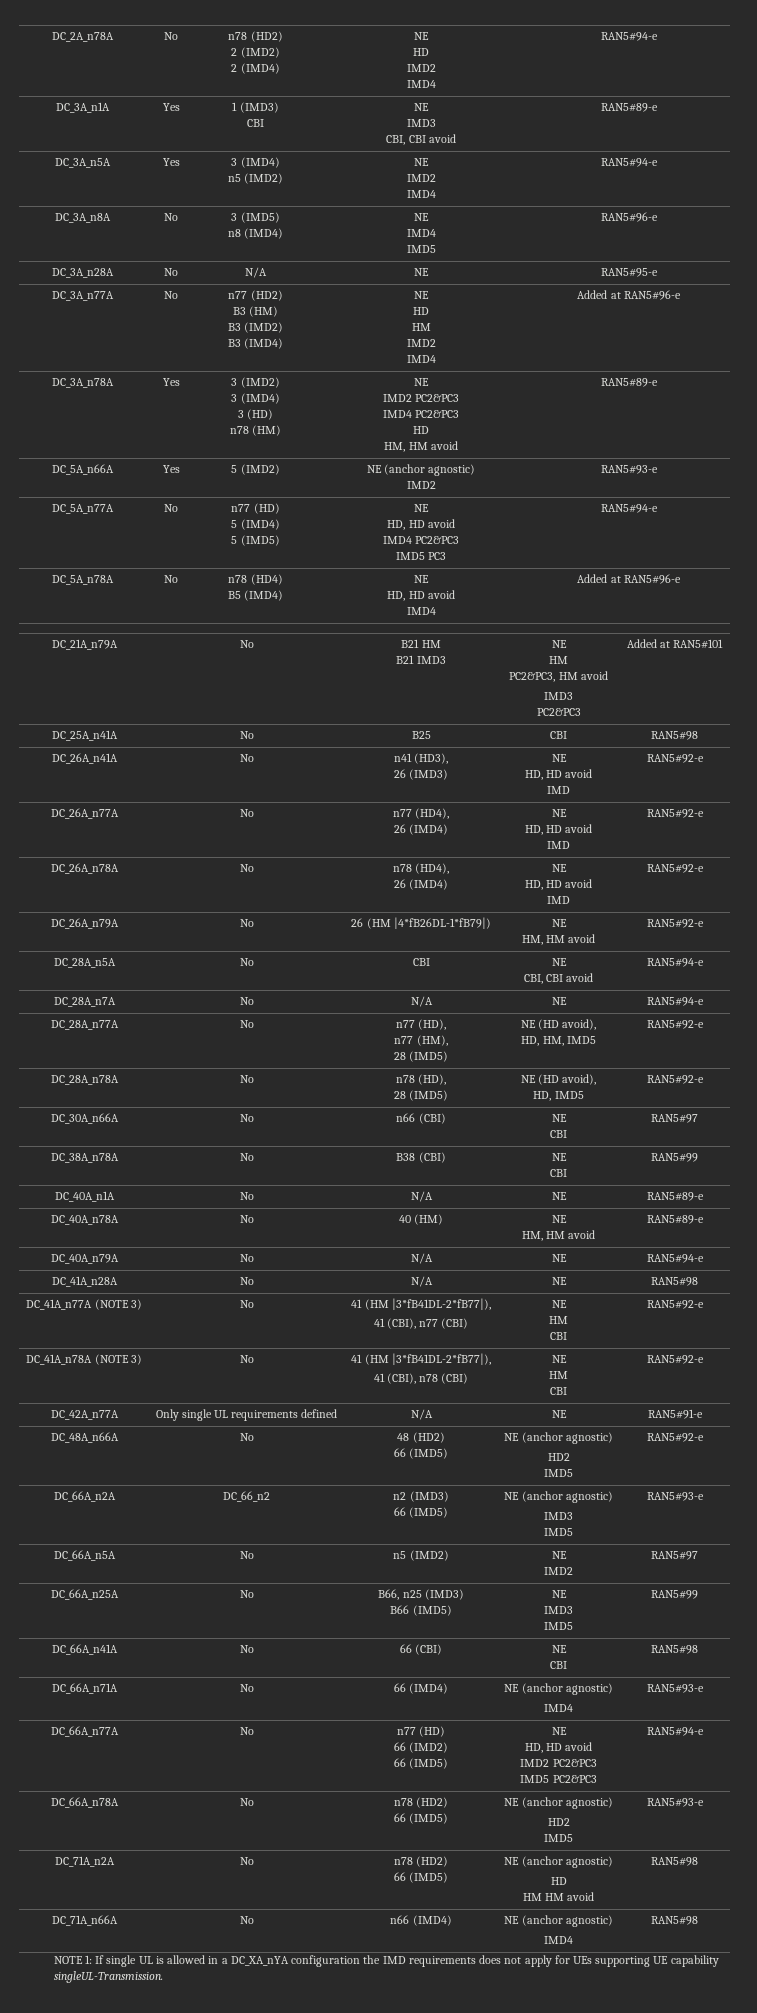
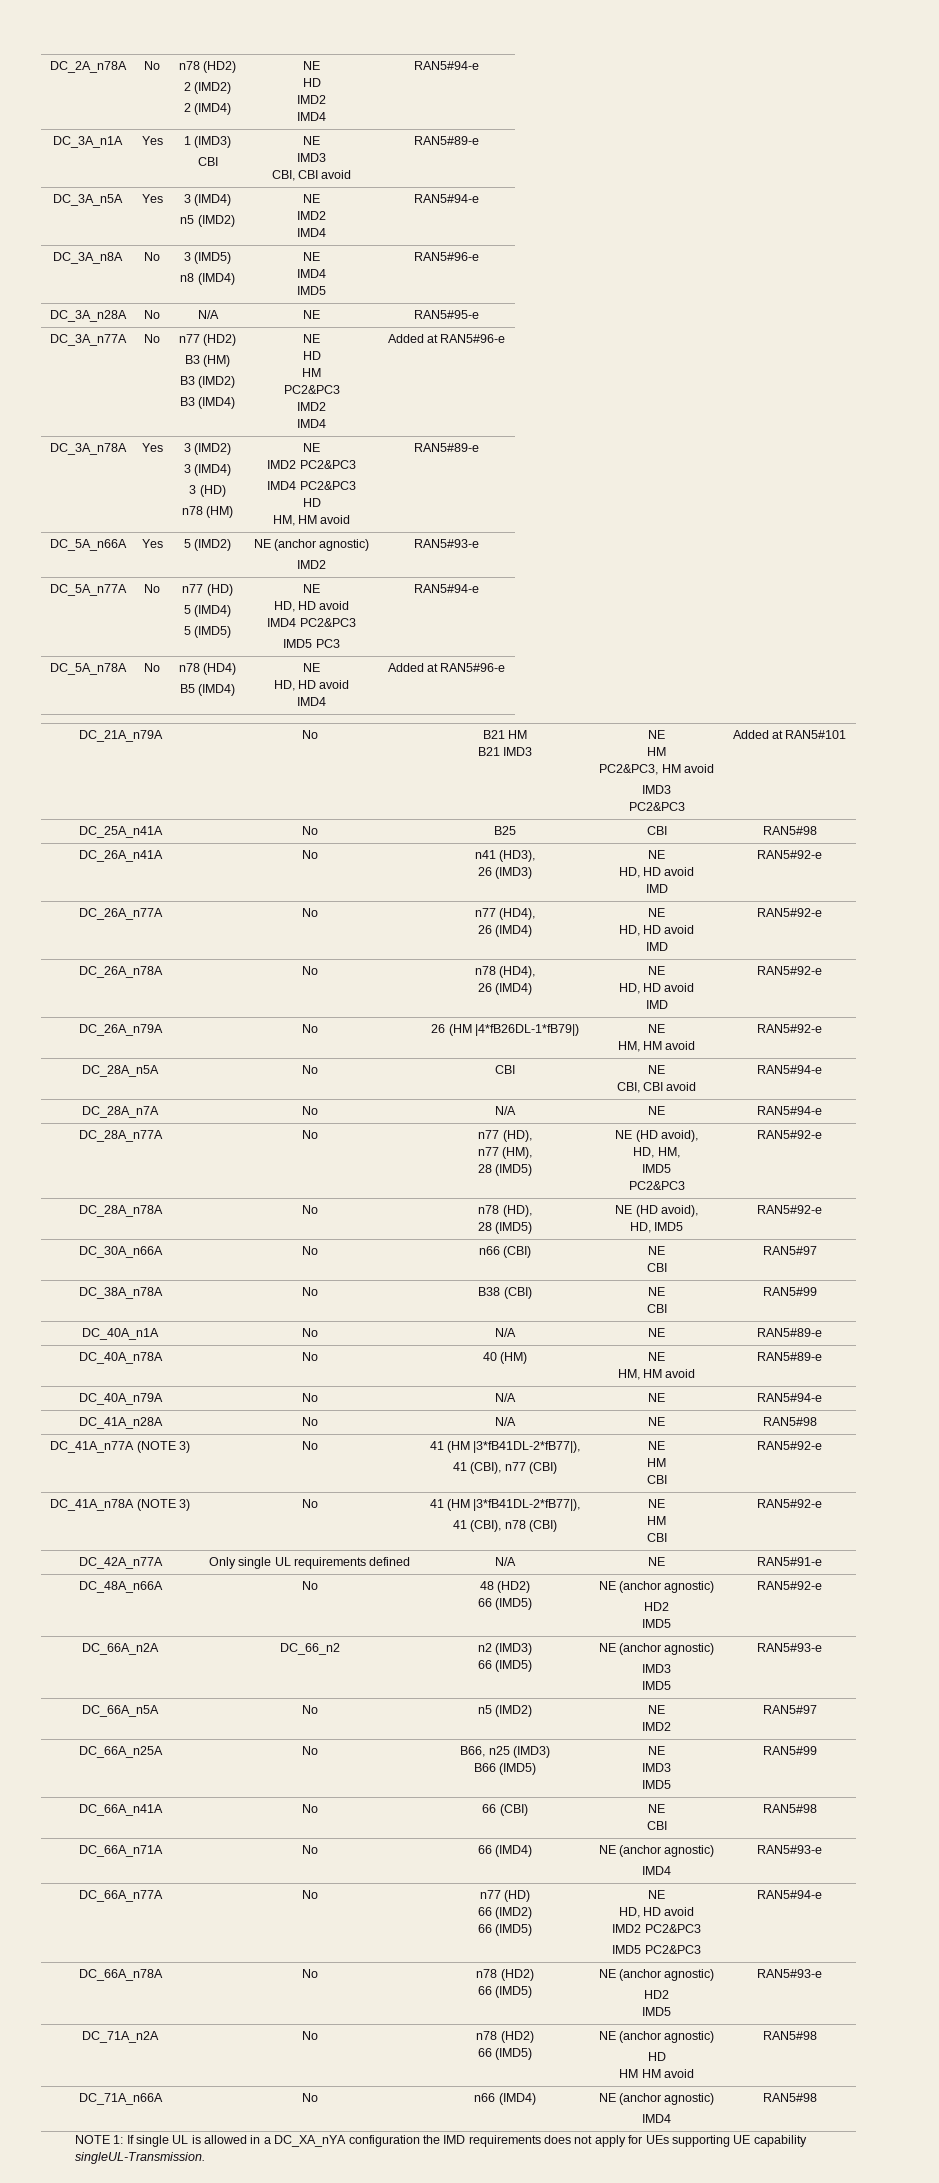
(431, 327) none -> [283,385,340,394] // PC2&PC3
[566,1036,596,1044] IMD5 -> [642,1164,671,1173] [628,1181,685,1190] // IMD5 // PC2&PC3

